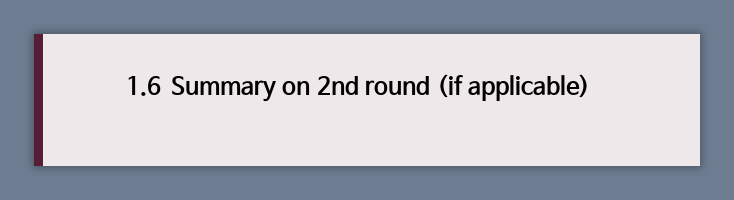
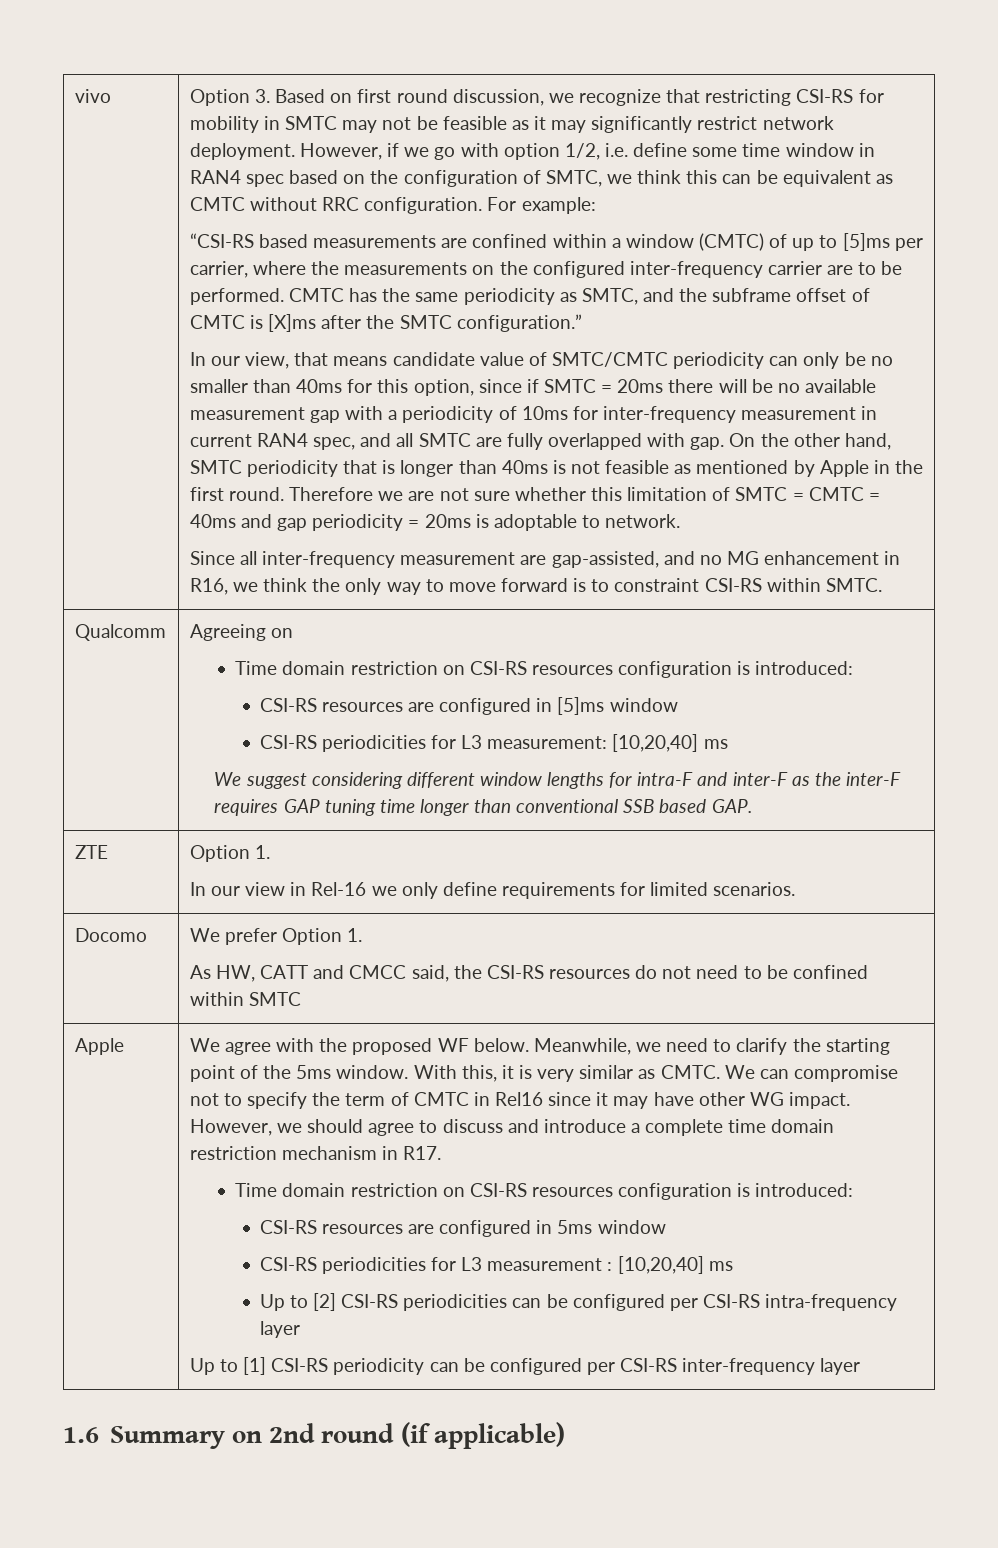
(126, 86) none -> [74,89,111,103] [189,89,884,106] [189,116,834,133] [189,143,875,160] [189,170,893,187] [189,197,596,214] [189,233,923,251] [189,261,903,278] [189,288,870,305] [189,314,582,332] [189,352,893,369] [189,379,876,396] [189,406,878,423] [189,433,891,450] [189,460,923,477] [189,487,880,501] [189,514,681,531] [189,551,901,568] [189,578,882,595] [74,624,166,641] [189,624,294,641] [235,661,854,678] [259,697,678,715] [259,734,728,752] [214,772,901,789] [214,799,752,816] [74,845,108,859] [189,845,271,862] [189,882,796,899] [74,928,147,942] [189,928,363,945] [189,965,868,982] [189,992,302,1006] [74,1038,124,1055] [189,1038,890,1055] [189,1065,898,1082] [189,1092,850,1109] [189,1119,835,1136] [189,1146,442,1160] [235,1183,854,1200] [259,1220,666,1237] [259,1256,733,1274] [259,1293,898,1311] [259,1321,300,1338] [189,1357,861,1375] vivo | Option 3. Based on first round discussion, we recognize that restricting CSI-RS for mobility in SMTC may not be feasible as it may significantly restrict network deployment. However, if we go with option 1/2, i.e. define some time window in RAN4 spec based on the configuration of SMTC, we think this can be equivalent as CMTC without RRC configuration. For example: // “CSI-RS based measurements are confined within a window (CMTC) of up to [5]ms per carrier, where the measurements on the configured inter-frequency carrier are to be performed. CMTC has the same periodicity as SMTC, and the subframe offset of CMTC is [X]ms after the SMTC configuration.” // In our view, that means candidate value of SMTC/CMTC periodicity can only be no smaller than 40ms for this option, since if SMTC = 20ms there will be no available measurement gap with a periodicity of 10ms for inter-frequency measurement in current RAN4 spec, and all SMTC are fully overlapped with gap. On the other hand, SMTC periodicity that is longer than 40ms is not feasible as mentioned by Apple in the first round. Therefore we are not sure whether this limitation of SMTC = CMTC = 40ms and gap periodicity = 20ms is adoptable to network. // Since all inter-frequency measurement are gap-assisted, and no MG enhancement in R16, we think the only way to move forward is to constraint CSI-RS within SMTC. // Qualcomm | Agreeing on // Time domain restriction on CSI-RS resources configuration is introduced: // CSI-RS resources are configured in [5]ms window // CSI-RS periodicities for L3 measurement: [10,20,40] ms // We suggest considering different window lengths for intra-F and inter-F as the inter-F requires GAP tuning time longer than conventional SSB based GAP. // ZTE | Option 1. // In our view in Rel-16 we only define requirements for limited scenarios. // Docomo | We prefer Option 1. // As HW, CATT and CMCC said, the CSI-RS resources do not need to be confined within SMTC // Apple | We agree with the proposed WF below. Meanwhile, we need to clarify the starting point of the 5ms window. With this, it is very similar as CMTC. We can compromise not to specify the term of CMTC in Rel16 since it may have other WG impact. However, we should agree to discuss and introduce a complete time domain restriction mechanism in R17. // Time domain restriction on CSI-RS resources configuration is introduced: // CSI-RS resources are configured in 5ms window // CSI-RS periodicities for L3 measurement : [10,20,40] ms // Up to [2] CSI-RS periodicities can be configured per CSI-RS intra-frequency layer // Up to [1] CSI-RS periodicity can be configured per CSI-RS inter-frequency layer //

